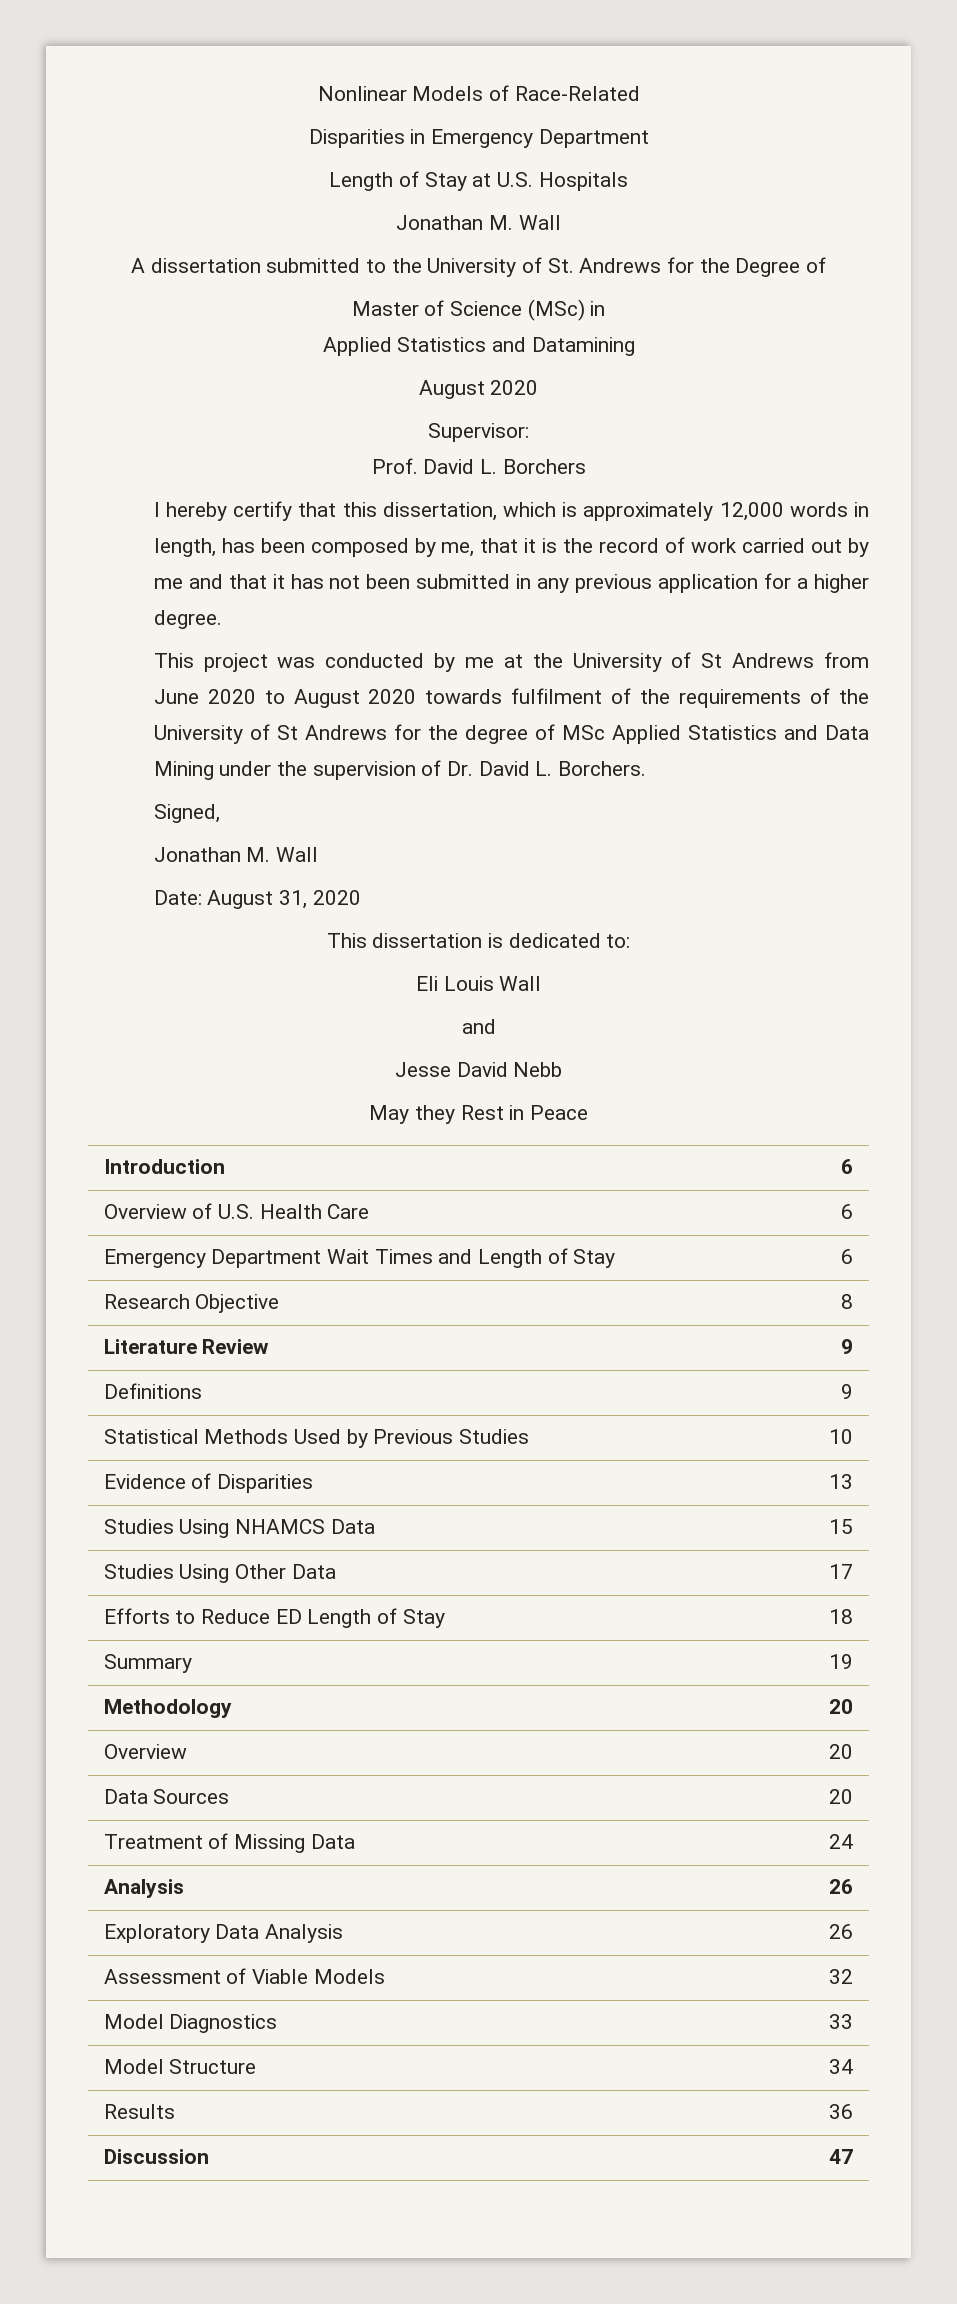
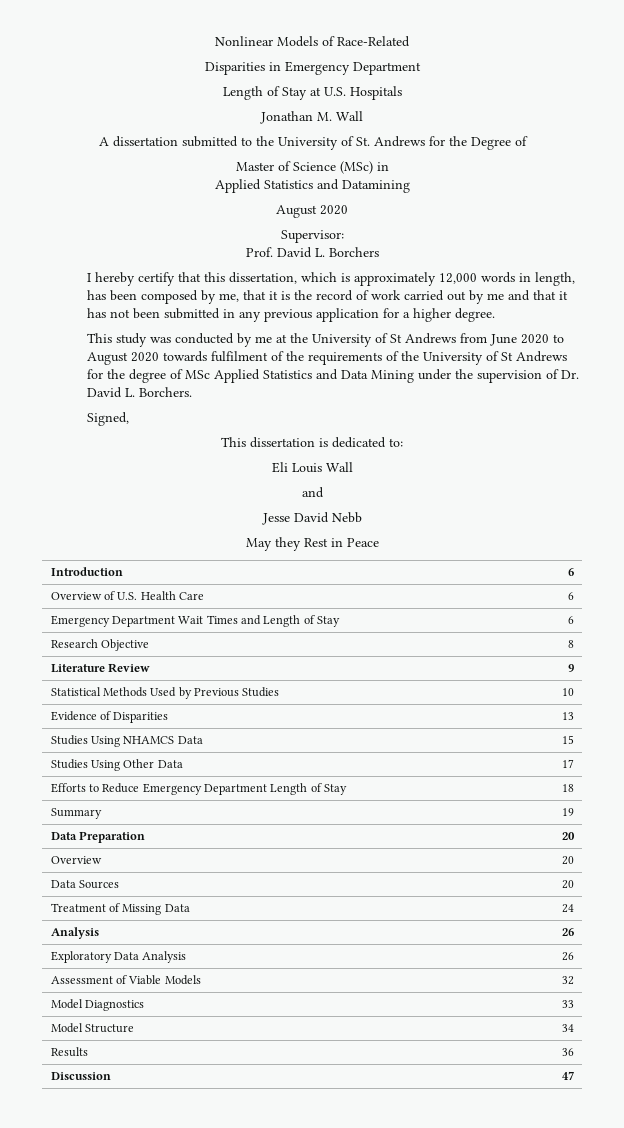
[203,653,268,672] project -> [115,333,147,347] study
[153,847,319,862] [153,890,361,909] // Jonathan M. Wall // Date: August 31, 2020 -> (129, 419) none
[103,1383,202,1399] [841,1384,854,1399] // Definitions | 9 -> (574, 668) none
[275,1609,302,1624] ED -> [142,783,268,795] Emergency Department
[103,1699,232,1718] Methodology -> [50,831,145,843] Data Preparation

